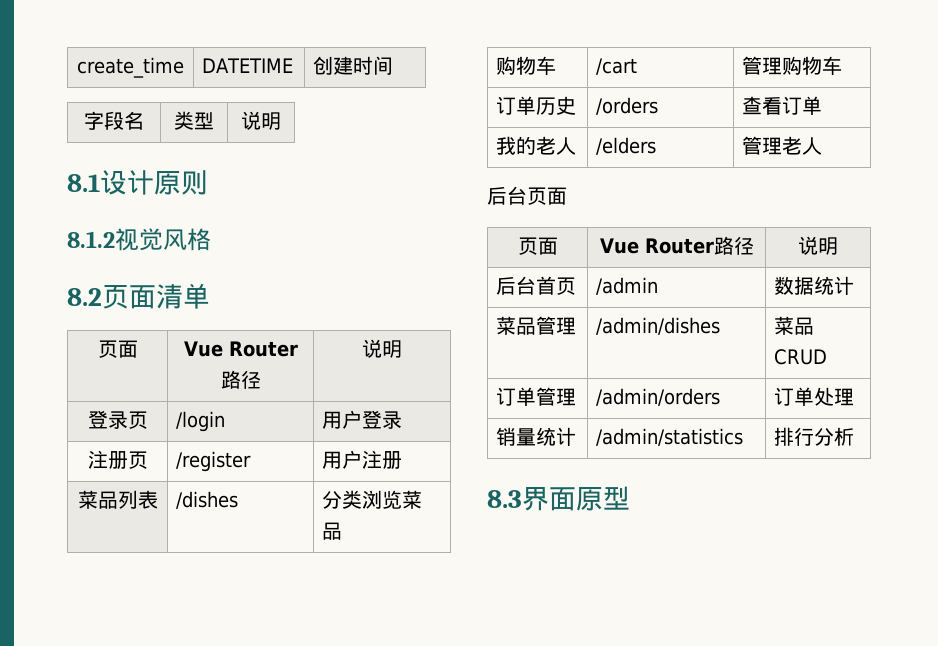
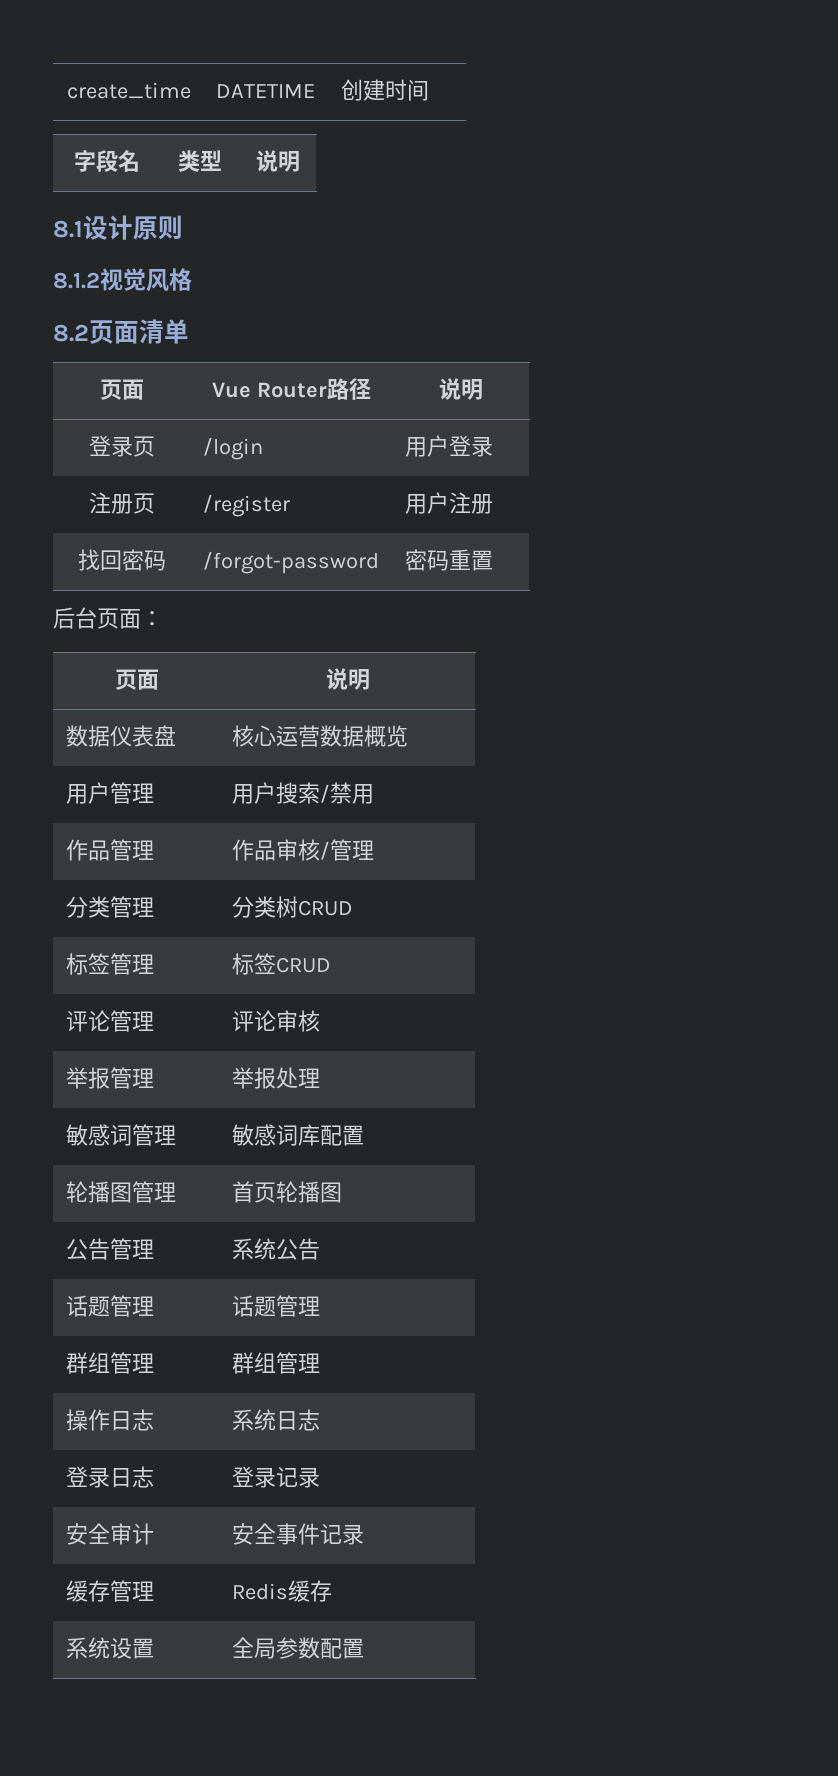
[77,490,158,509] [176,491,239,509] [322,490,423,509] [322,522,343,540] [496,56,557,76] [596,58,638,75] [742,56,843,76] [496,96,577,115] [596,97,659,115] [742,96,823,115] [496,136,577,155] [596,137,657,155] [742,136,823,155] 菜品列表 | /dishes | 分类浏览菜品 // 购物车 | /cart | 管理购物车 // 订单历史 | /orders | 查看订单 // 我的老人 | /elders | 管理老人 -> [78,549,166,571] [202,551,379,574] [404,549,493,571] 找回密码 | /forgot-password | 密码重置
[517,237,558,255] [599,236,754,255] [798,236,838,255] [496,276,577,295] [596,277,659,295] [774,276,855,295] [496,316,577,335] [596,317,721,335] [774,316,815,335] [774,349,828,365] [496,387,577,406] [596,388,721,406] [774,387,855,406] [496,427,577,446] [596,428,744,446] [774,427,855,446] [487,486,630,511] // 页面 | Vue Router路径 | 说明 // 后台首页 | /admin | 数据统计 // 菜品管理 | /admin/dishes | 菜品CRUD // 订单管理 | /admin/orders | 订单处理 // 销量统计 | /admin/statistics | 排行分析 // 8.3界面原型 -> [141,611,163,626] [114,669,159,690] [325,668,370,690] [65,725,176,747] [231,725,408,747] [65,782,154,804] [231,782,374,804] [65,839,154,861] [231,839,374,861] [65,896,154,918] [231,896,353,918] [65,953,154,975] [231,953,331,975] [65,1010,154,1032] [231,1010,320,1032] [65,1067,154,1089] [231,1067,320,1089] [65,1124,176,1146] [231,1124,364,1146] [65,1181,176,1203] [231,1181,342,1203] [65,1238,154,1260] [231,1238,320,1260] [65,1295,154,1317] [231,1295,320,1317] [65,1352,154,1374] [231,1352,320,1374] [65,1409,154,1431] [231,1409,320,1431] [65,1466,154,1488] [231,1466,320,1488] [65,1523,154,1545] [231,1523,364,1545] [65,1580,154,1602] [231,1580,332,1602] [65,1637,154,1659] [231,1637,364,1659] ： // 页面 | 说明 // 数据仪表盘 | 核心运营数据概览 // 用户管理 | 用户搜索/禁用 // 作品管理 | 作品审核/管理 // 分类管理 | 分类树CRUD // 标签管理 | 标签CRUD // 评论管理 | 评论审核 // 举报管理 | 举报处理 // 敏感词管理 | 敏感词库配置 // 轮播图管理 | 首页轮播图 // 公告管理 | 系统公告 // 话题管理 | 话题管理 // 群组管理 | 群组管理 // 操作日志 | 系统日志 // 登录日志 | 登录记录 // 安全审计 | 安全事件记录 // 缓存管理 | Redis缓存 // 系统设置 | 全局参数配置

